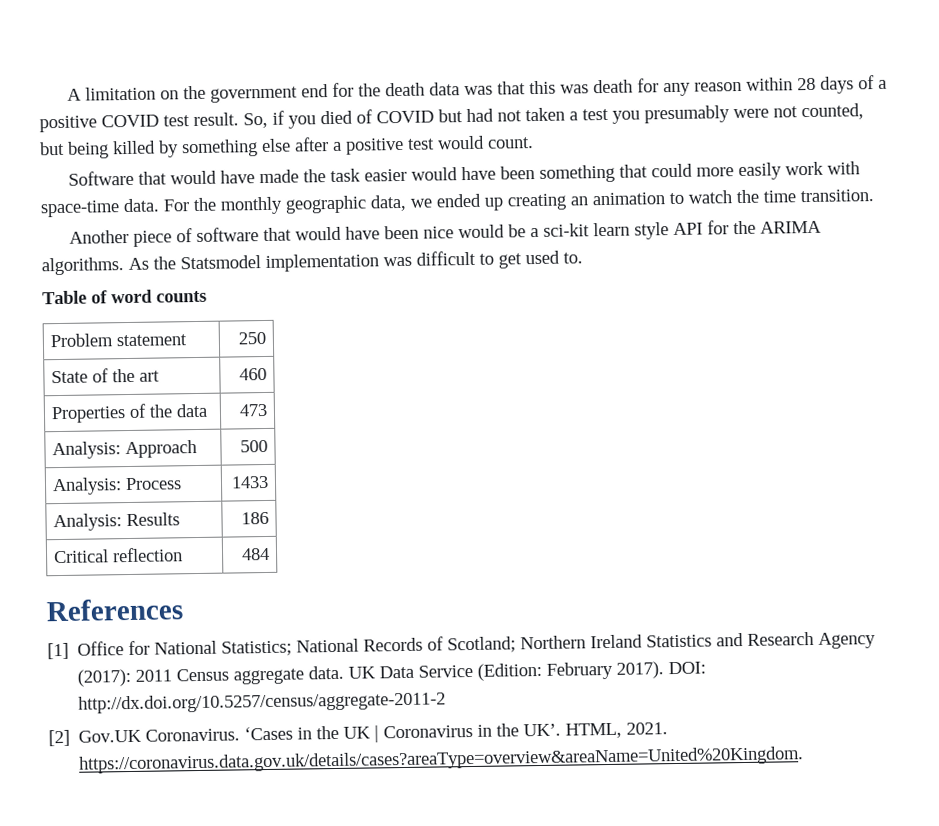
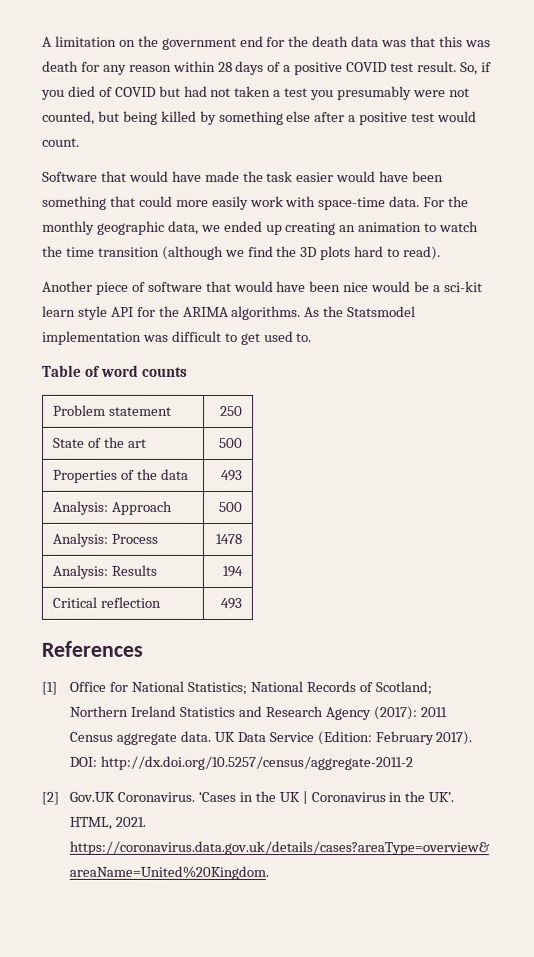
[800,189,874,203] transition. -> [97,245,442,261] transition (although we find the 3D plots hard to read).
[238,367,267,381] 460 -> [218,437,243,448] 500
[238,403,268,417] 473 -> [219,469,243,481] 493
[230,475,269,489] 1433 -> [214,533,242,544] 1478
[240,511,269,525] 186 -> [221,565,243,577] 194
[240,547,270,561] 484 -> [219,597,242,609] 493

